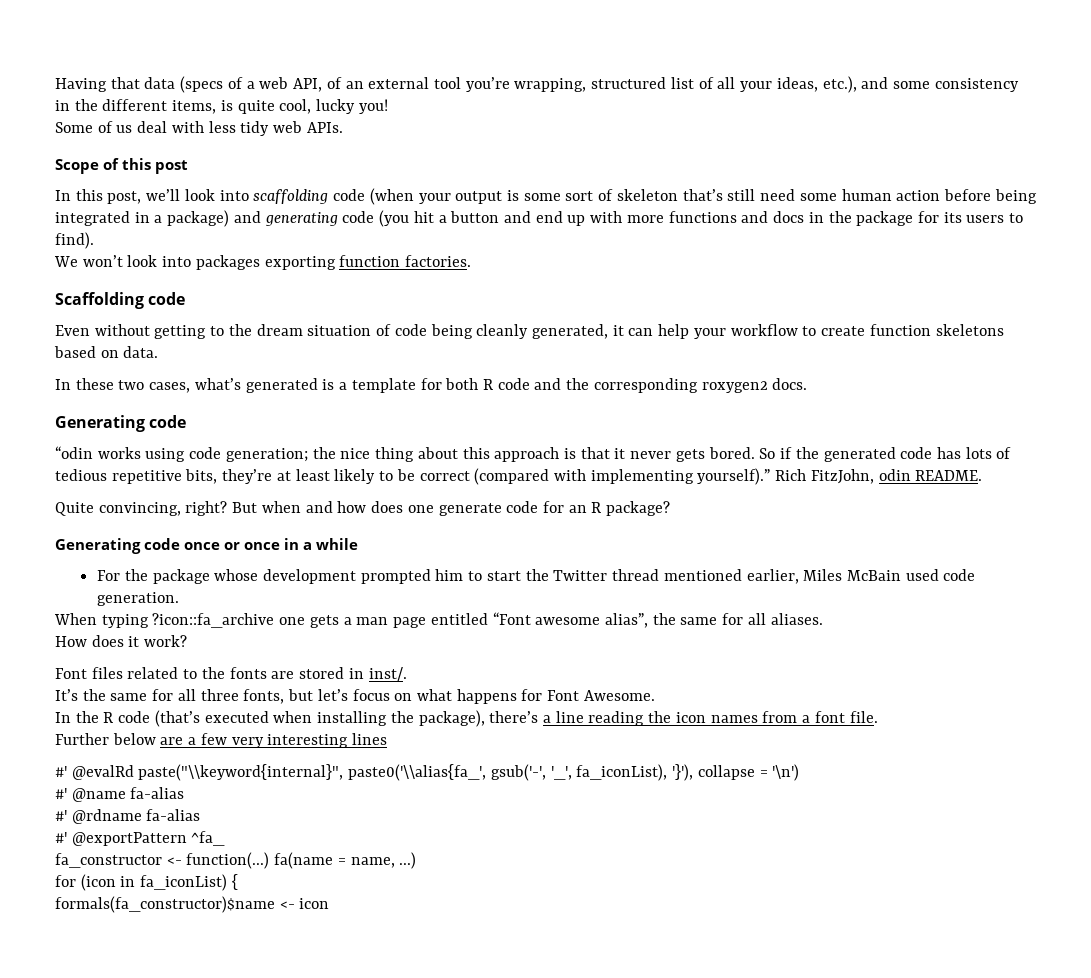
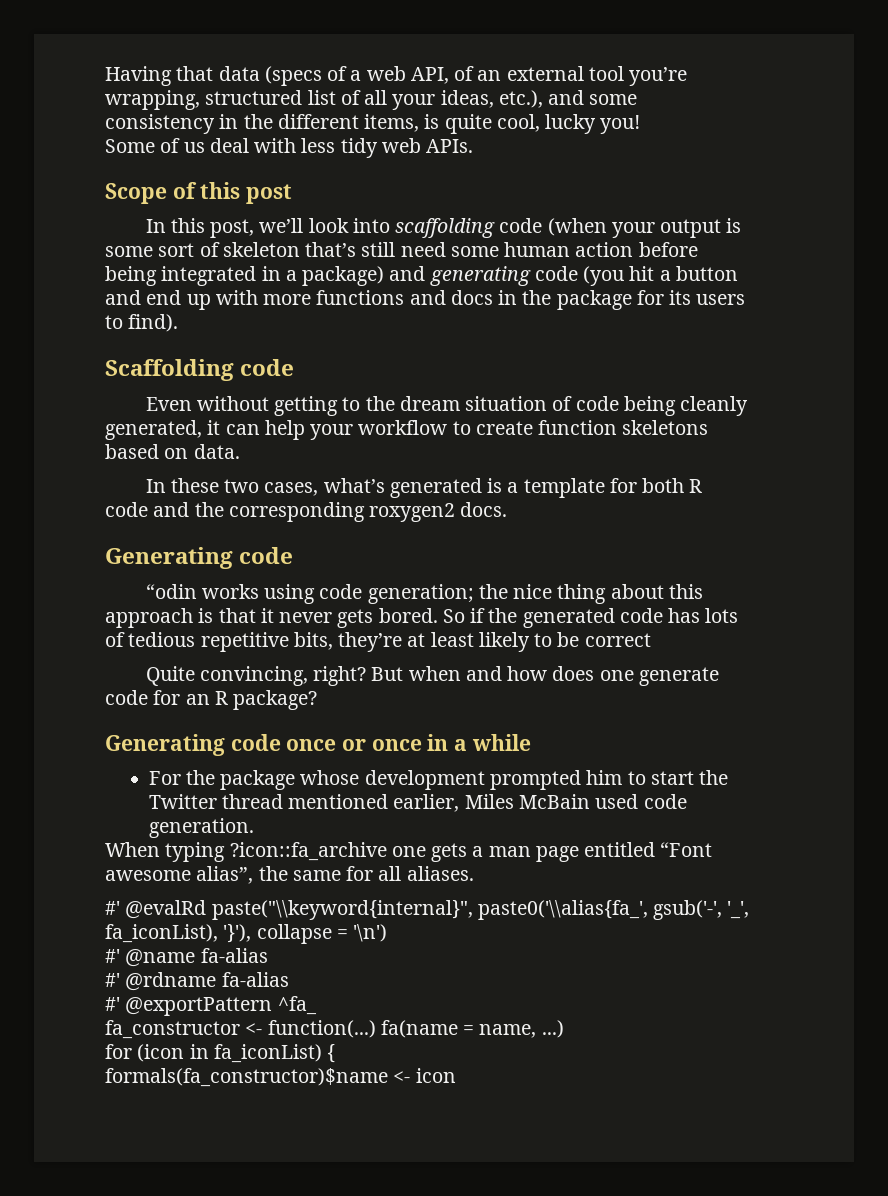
[54,255,472,270] // We won’t look into packages exporting function factories. -> (179, 323) none
[474,468,983,485] (compared with implementing yourself).” Rich FitzJohn, odin README. -> (651, 640) none
[55,635,188,647] [55,667,407,681] [55,689,655,704] [55,710,878,727] [55,733,388,748] // How does it work? // Font files related to the fonts are stored in inst/. // It’s the same for all three fonts, but let’s focus on what happens for Font Awesome. // In the R code (that’s executed when installing the package), there’s a line reading the icon names from a font file. // Further below are a few very interesting lines -> (474, 873) none

